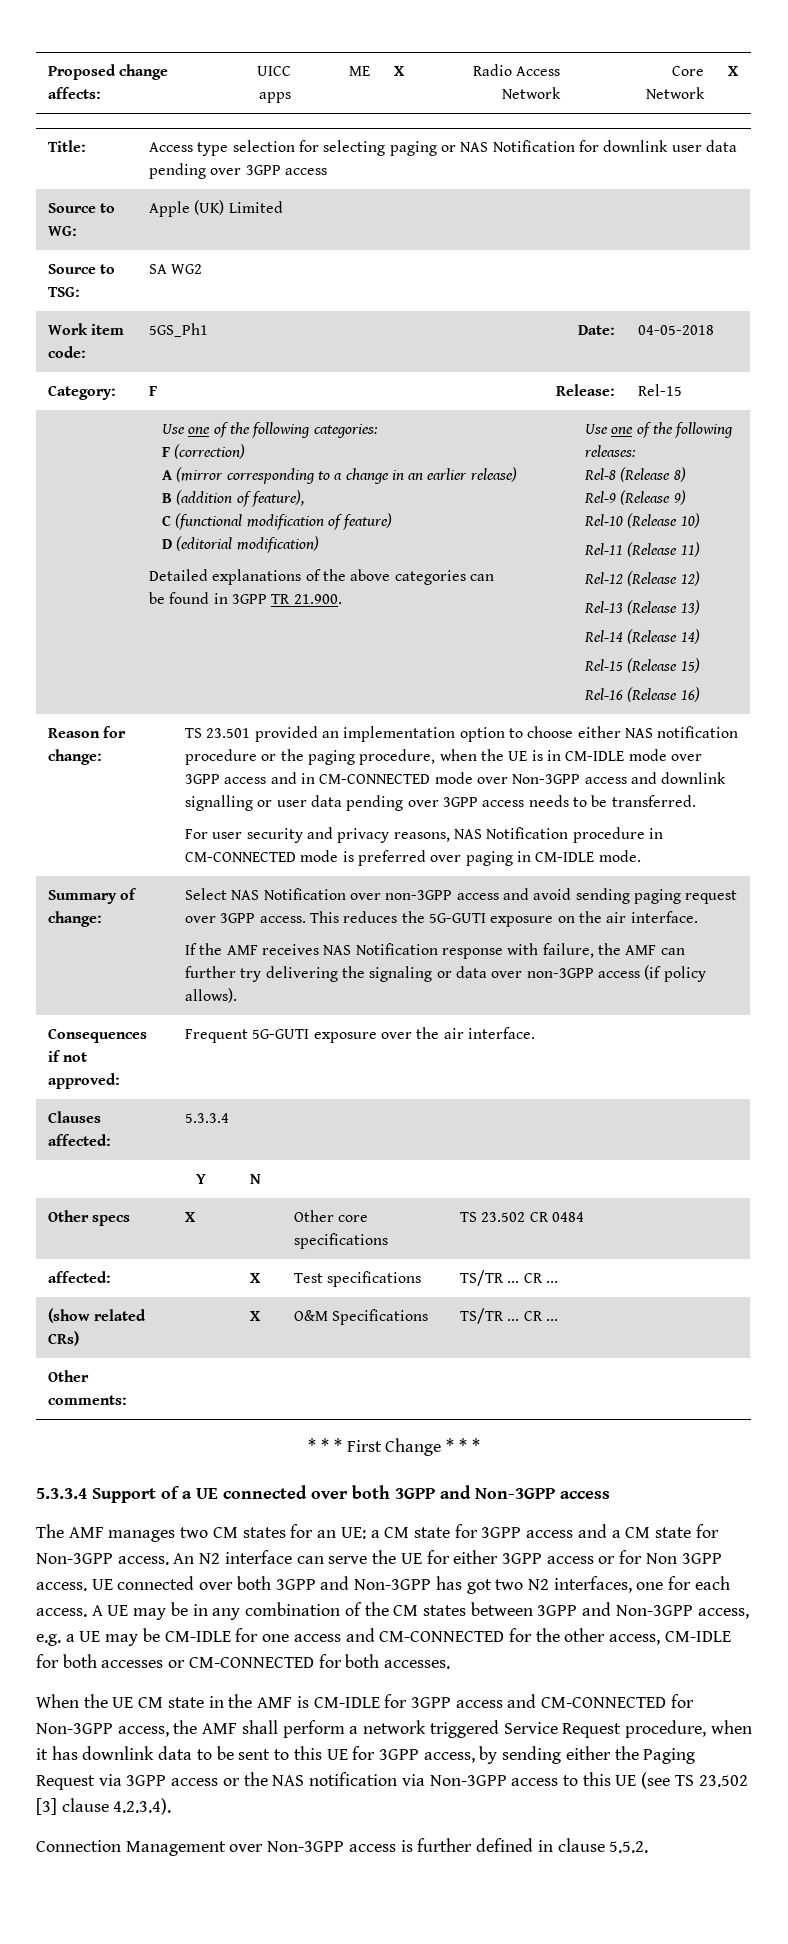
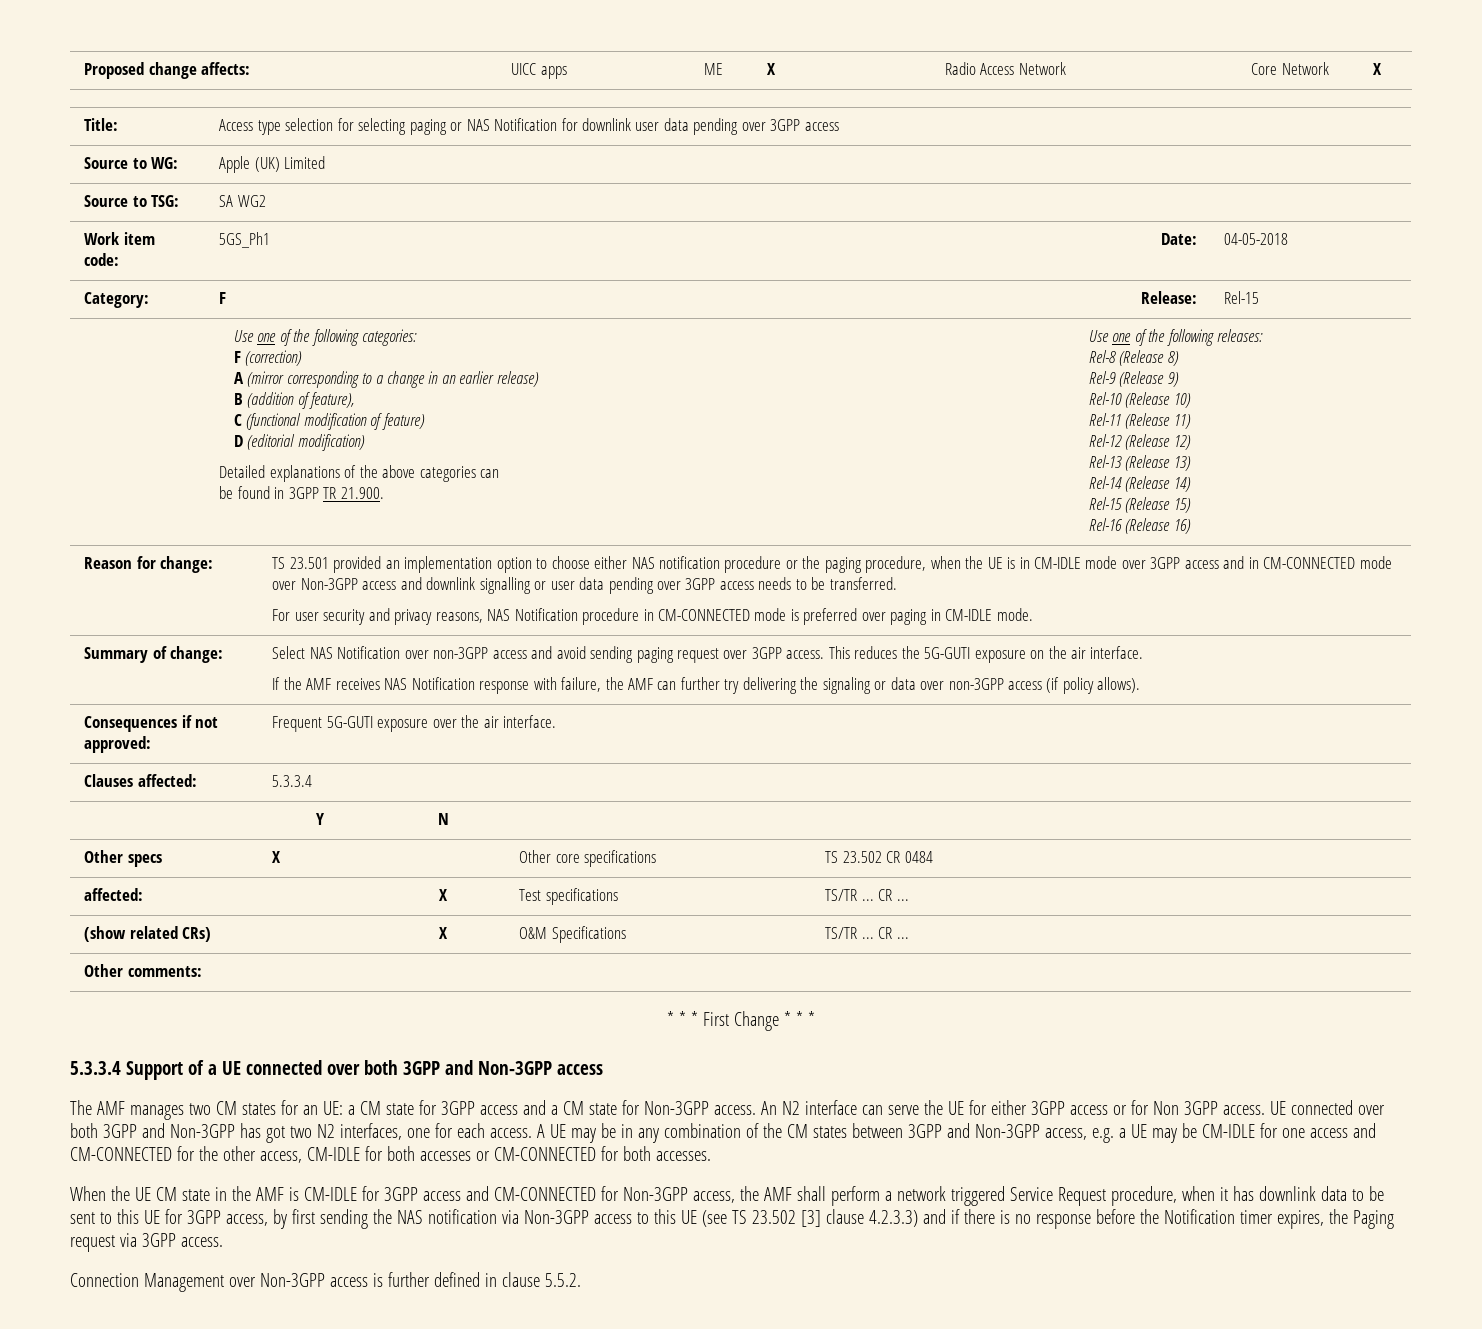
[502,1746,696,1764] [36,1774,240,1790] sending either the Paging Request via 3GPP access or -> [291,1209,368,1229] first sending
[113,1798,172,1815] 4.2.3.4). -> [868,1209,1394,1229] [70,1233,223,1252] 4.2.3.3) and if there is no response before the Notification timer expires, the Paging request via 3GPP access.

